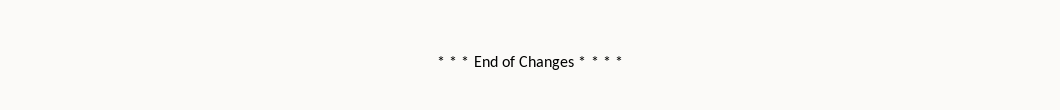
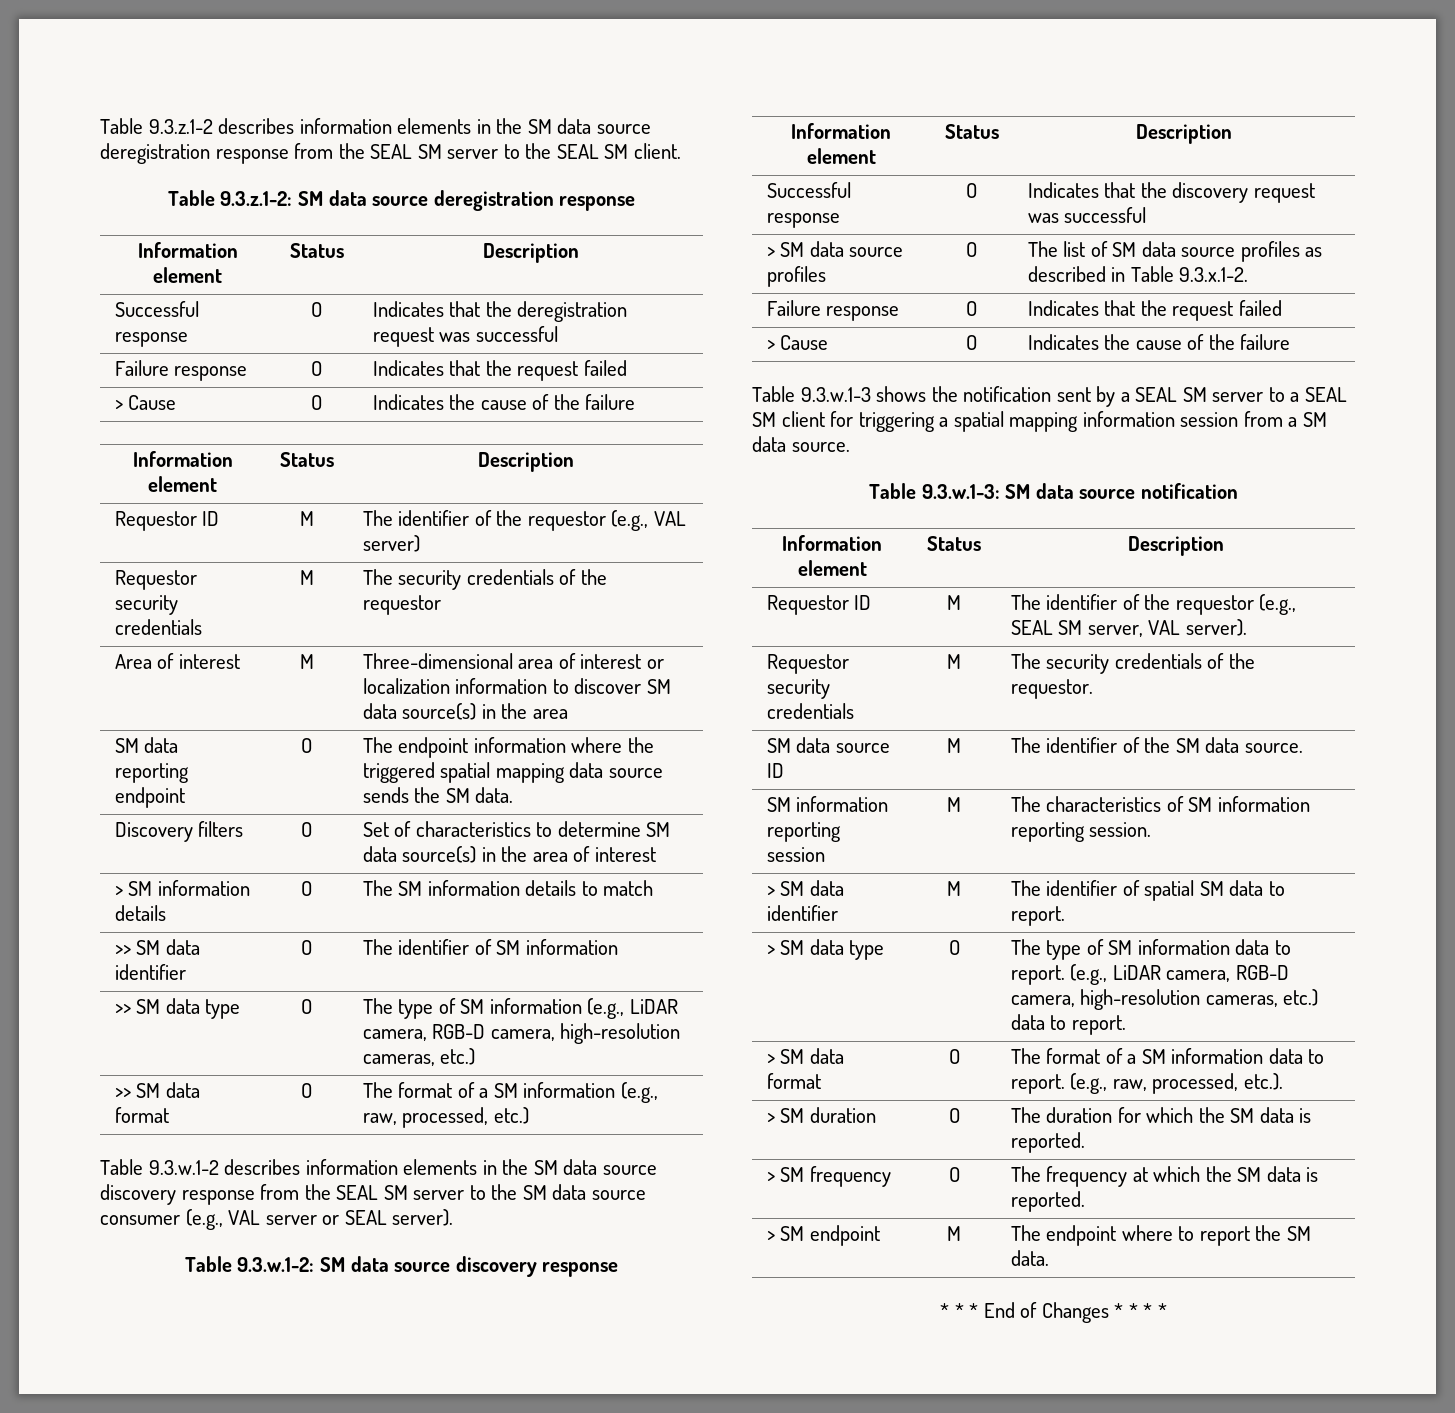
(436, 61) none -> [100,118,651,134] [100,143,681,164] [167,190,636,211] [137,242,238,258] [153,267,222,283] [289,243,344,258] [482,243,579,263] [114,301,199,317] [114,332,188,347] [311,302,322,317] [372,301,628,322] [372,326,558,347] [114,360,248,381] [311,361,322,376] [372,360,627,381] [114,395,177,410] [311,395,322,410] [372,394,636,410] [132,451,233,467] [148,476,217,492] [279,452,334,467] [477,452,574,472] [114,511,220,531] [299,511,314,526] [362,510,686,531] [362,535,420,552] [114,570,197,590] [114,595,178,615] [114,619,202,635] [299,570,314,585] [362,569,607,590] [362,595,441,615] [114,653,240,669] [299,654,314,669] [362,653,664,669] [362,678,671,694] [362,703,568,720] [114,737,179,753] [114,763,189,783] [114,787,185,808] [301,738,312,753] [362,737,654,758] [362,762,663,783] [362,787,514,803] [114,821,244,842] [301,822,312,837] [362,821,671,837] [362,846,656,863] [114,880,250,896] [114,905,166,921] [301,881,312,896] [362,880,654,896] [114,939,200,955] [114,964,186,980] [301,940,312,955] [362,939,618,955] [114,998,241,1019] [301,999,312,1014] [362,998,678,1019] [362,1023,681,1044] [362,1048,476,1066] [114,1082,200,1098] [114,1107,169,1123] [301,1083,312,1098] [362,1082,658,1103] [362,1107,529,1128] [100,1159,657,1175] [100,1184,646,1205] [100,1209,454,1230] [184,1256,619,1277] [791,123,891,139] [806,148,876,164] [944,124,999,139] [1136,124,1232,144] [766,182,851,198] [766,213,840,228] [966,183,977,198] [1027,182,1315,203] [1027,207,1147,223] [766,241,904,257] [766,266,826,287] [966,242,977,257] [1027,241,1323,262] [1027,266,1249,282] [766,300,900,321] [966,301,977,316] [1027,300,1282,321] [766,335,829,350] [966,335,977,350] [1027,334,1291,350] [752,386,1347,407] [752,411,1327,432] [752,436,850,452] [869,483,1238,499] [782,535,882,551] [797,560,867,576] [927,536,981,551] [1127,536,1224,556] [766,595,872,615] [947,595,961,610] [1010,594,1297,615] [1010,619,1247,637] [766,654,849,674] [766,679,830,699] [766,703,854,719] [947,654,961,669] [1010,653,1255,674] [1010,679,1093,699] [766,737,890,753] [766,763,784,778] [947,738,961,753] [1010,737,1303,753] [766,796,889,812] [766,822,841,842] [766,847,825,862] [947,797,961,812] [1010,796,1310,812] [1010,822,1152,842] [766,880,844,896] [766,905,838,921] [947,881,961,896] [1010,880,1285,901] [1010,906,1065,926] [766,939,885,960] [948,940,960,955] [1010,939,1291,960] [1010,964,1289,985] [1010,989,1319,1010] [1010,1014,1126,1035] [766,1048,844,1064] [766,1073,821,1089] [948,1049,960,1064] [1010,1048,1325,1064] [1010,1073,1283,1094] [766,1107,876,1123] [948,1108,960,1123] [1010,1107,1312,1123] [1010,1132,1085,1153] [766,1166,891,1187] [948,1167,960,1182] [1010,1166,1319,1187] [1010,1191,1085,1212] [766,1225,880,1246] [947,1226,961,1241] [1010,1225,1311,1246] [1010,1250,1049,1266] Table 9.3.z.1-2 describes information elements in the SM data source deregistration response from the SEAL SM server to the SEAL SM client. // Table 9.3.z.1-2: SM data source deregistration response // Information element | Status | Description // Successful response | O | Indicates that the deregistration request was successful // Failure response | O | Indicates that the request failed // > Cause | O | Indicates the cause of the failure // Information element | Status | Description // Requestor ID | M | The identifier of the requestor (e.g., VAL server) // Requestor security credentials | M | The security credentials of the requestor // Area of interest | M | Three-dimensional area of interest or localization information to discover SM data source(s) in the area // SM data reporting endpoint | O | The endpoint information where the triggered spatial mapping data source sends the SM data. // Discovery filters | O | Set of characteristics to determine SM data source(s) in the area of interest // > SM information details | O | The SM information details to match // >> SM data identifier | O | The identifier of SM information // >> SM data type | O | The type of SM information (e.g., LiDAR camera, RGB-D camera, high-resolution cameras, etc.) // >> SM data format | O | The format of a SM information (e.g., raw, processed, etc.) // Table 9.3.w.1-2 describes information elements in the SM data source discovery response from the SEAL SM server to the SM data source consumer (e.g., VAL server or SEAL server). // Table 9.3.w.1-2: SM data source discovery response // Information element | Status | Description // Successful response | O | Indicates that the discovery request was successful // > SM data source profiles | O | The list of SM data source profiles as described in Table 9.3.x.1-2. // Failure response | O | Indicates that the request failed // > Cause | O | Indicates the cause of the failure // Table 9.3.w.1-3 shows the notification sent by a SEAL SM server to a SEAL SM client for triggering a spatial mapping information session from a SM data source. // Table 9.3.w.1-3: SM data source notification // Information element | Status | Description // Requestor ID | M | The identifier of the requestor (e.g., SEAL SM server, VAL server). // Requestor security credentials | M | The security credentials of the requestor. // SM data source ID | M | The identifier of the SM data source. // SM information reporting session | M | The characteristics of SM information reporting session. // > SM data identifier | M | The identifier of spatial SM data to report. // > SM data type | O | The type of SM information data to report. (e.g., LiDAR camera, RGB-D camera, high-resolution cameras, etc.) data to report. // > SM data format | O | The format of a SM information data to report. (e.g., raw, processed, etc.). // > SM duration | O | The duration for which the SM data is reported. // > SM frequency | O | The frequency at which the SM data is reported. // > SM endpoint | M | The endpoint where to report the SM data. //

